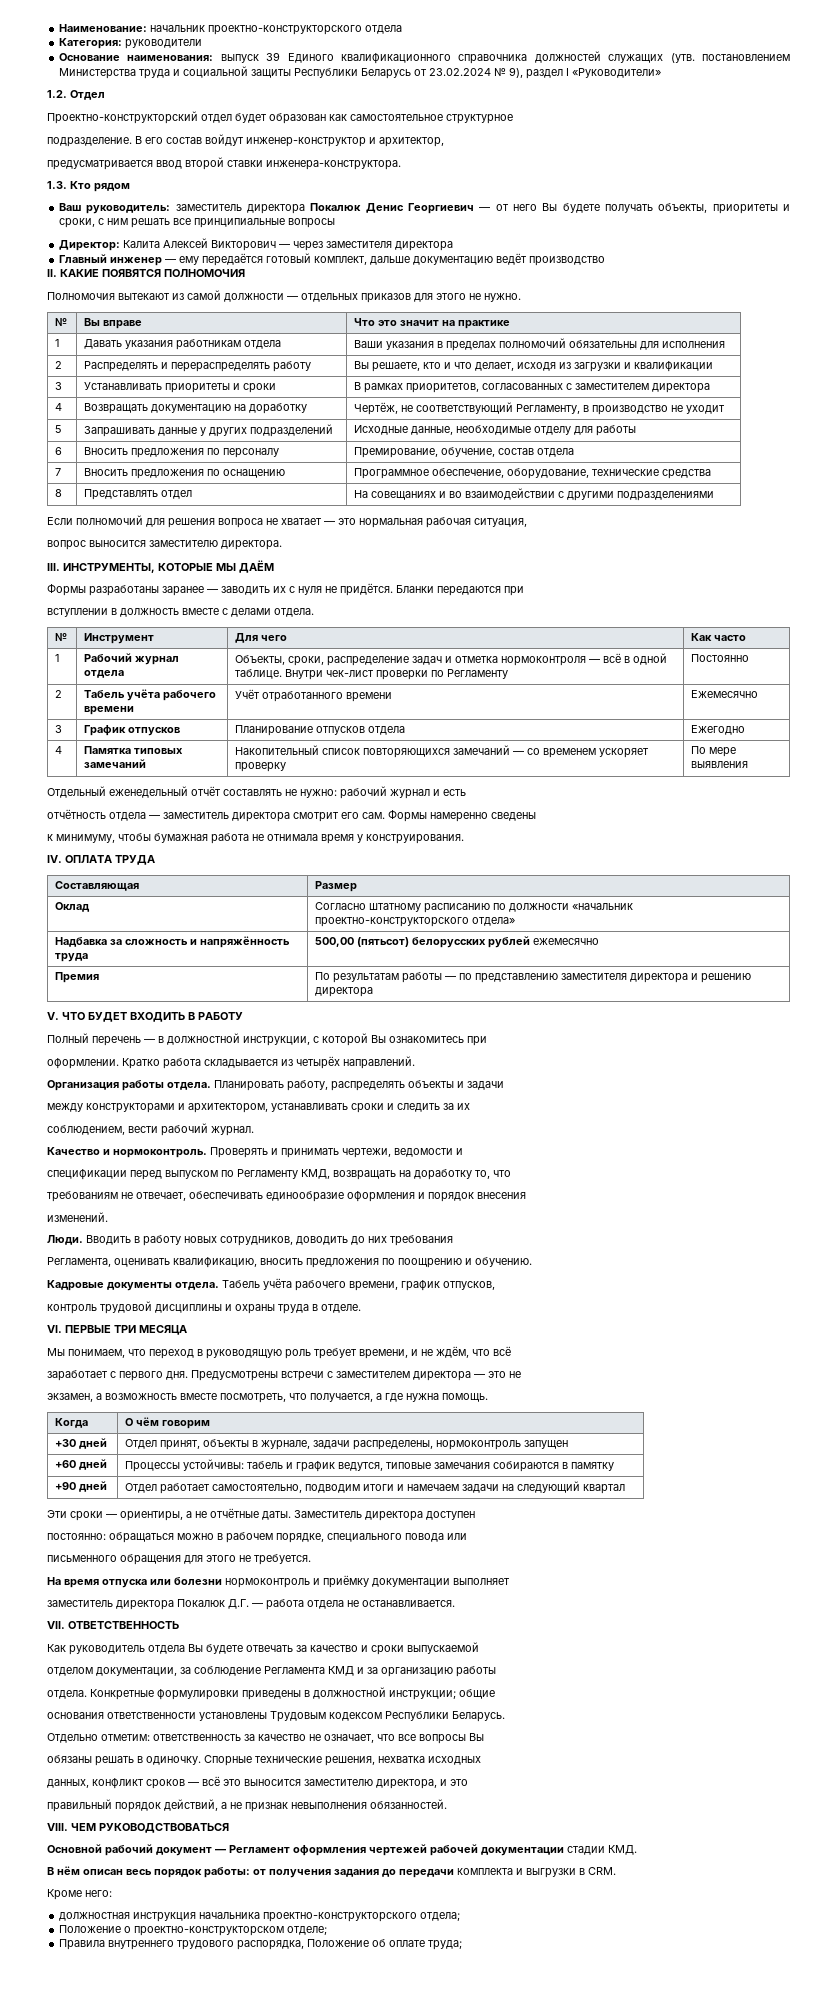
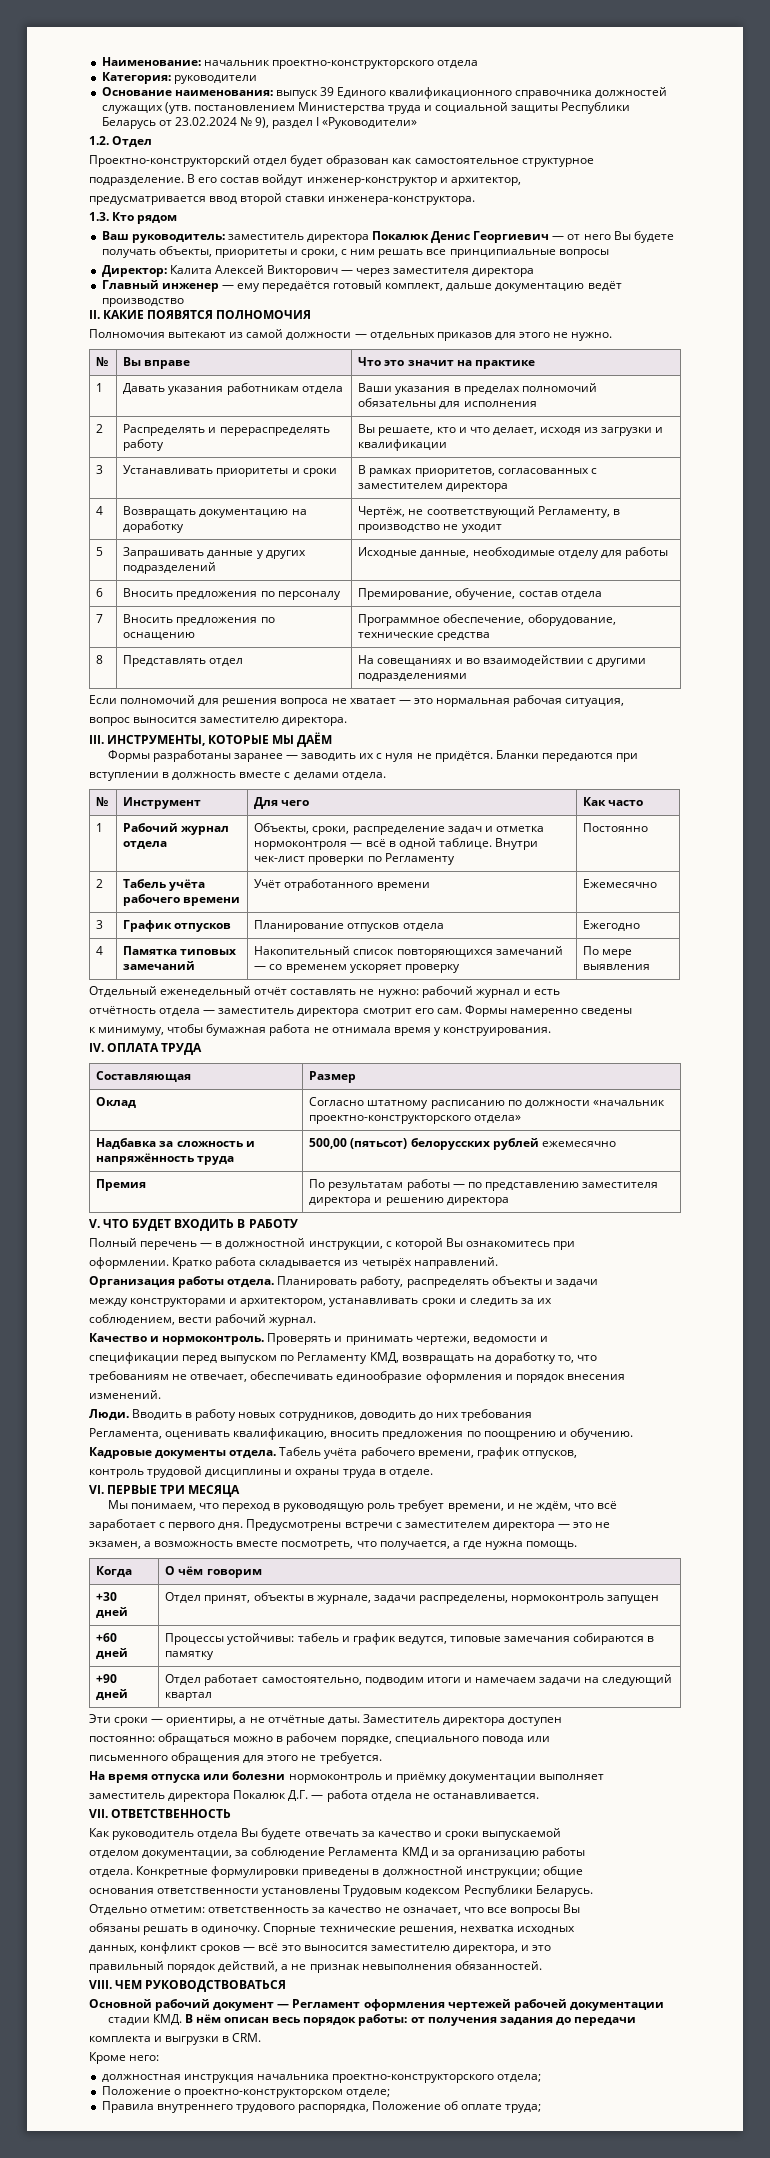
(564, 1851) none -> (664, 2006) //
(637, 1850) // -> (182, 2019) none
(454, 1873) none -> (636, 2021) //

